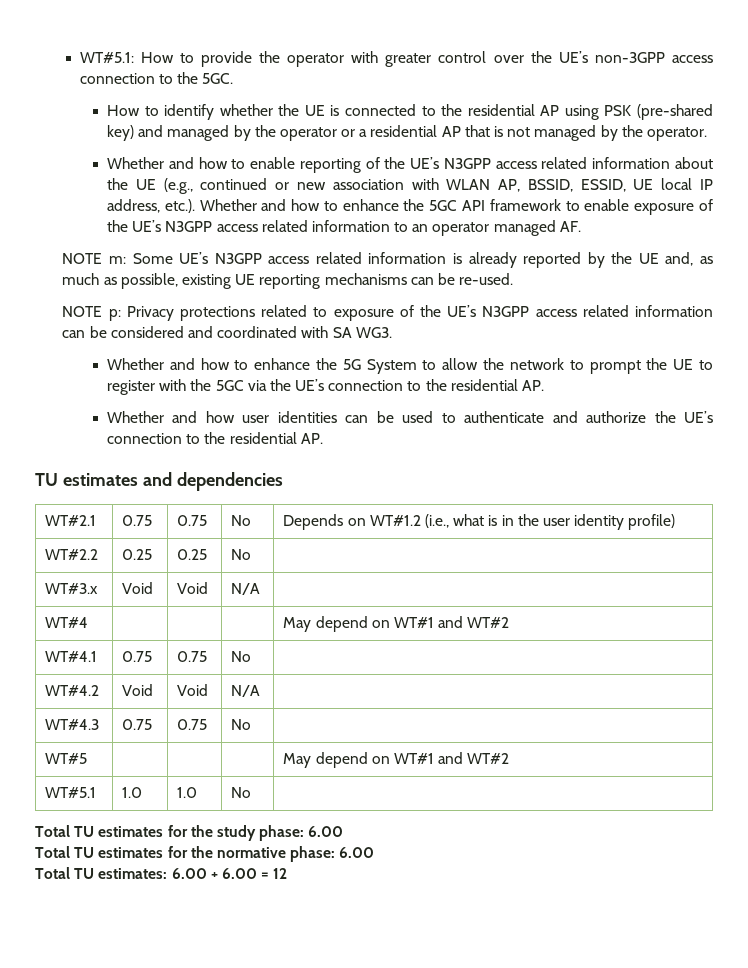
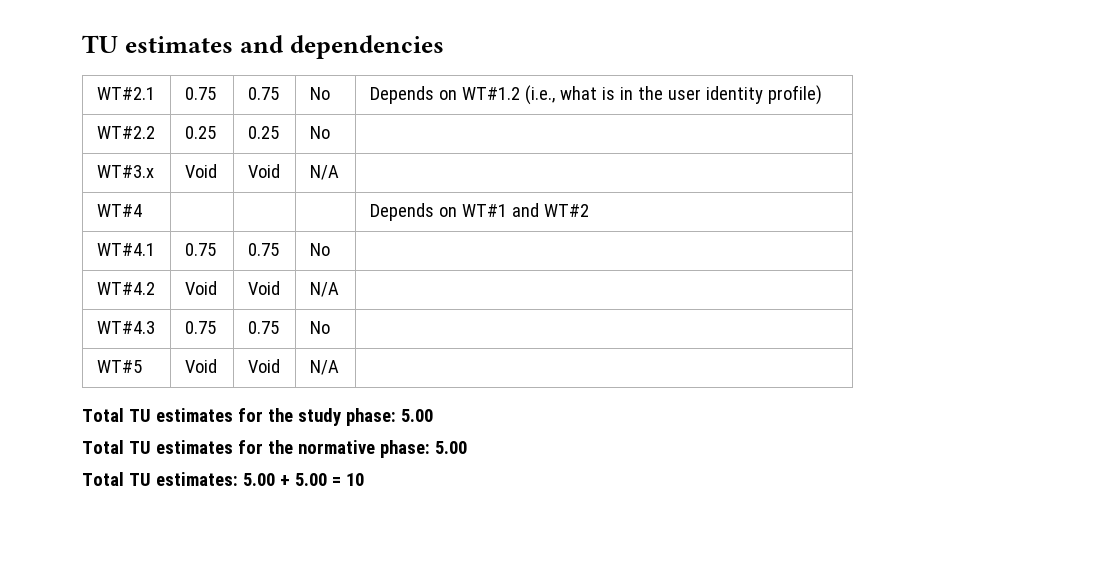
[79,51,713,67] [79,72,234,84] [106,104,714,120] [106,125,707,141] [106,157,713,173] [106,178,713,194] [106,199,713,215] [106,220,581,236] [62,252,713,268] [62,273,514,289] [62,305,713,321] [62,326,392,338] [106,358,714,374] [106,379,544,395] [106,411,714,423] [106,432,323,444] WT#5.1: How to provide the operator with greater control over the UE’s non-3GPP access connection to the 5GC. // How to identify whether the UE is connected to the residential AP using PSK (pre-shared key) and managed by the operator or a residential AP that is not managed by the operator. // Whether and how to enable reporting of the UE’s N3GPP access related information about the UE (e.g., continued or new association with WLAN AP, BSSID, ESSID, UE local IP address, etc.). Whether and how to enhance the 5GC API framework to enable exposure of the UE’s N3GPP access related information to an operator managed AF. // NOTE m: Some UE’s N3GPP access related information is already reported by the UE and, as much as possible, existing UE reporting mechanisms can be re-used. // NOTE p: Privacy protections related to exposure of the UE’s N3GPP access related information can be considered and coordinated with SA WG3. // Whether and how to enhance the 5G System to allow the network to prompt the UE to register with the 5GC via the UE’s connection to the residential AP. // Whether and how user identities can be used to authenticate and authorize the UE’s connection to the residential AP. // -> (82, 44) none
[283,616,368,632] May depend -> [369,203,434,221] Depends
[283,752,510,768] [45,787,97,798] [122,787,143,798] [177,787,198,798] [231,787,252,798] | | | May depend on WT#1 and WT#2 // WT#5.1 | 1.0 | 1.0 | No -> [184,359,217,373] [247,359,280,373] [309,360,339,375] Void | Void | N/A
[308,826,344,837] 6.00 -> [400,409,433,422] 5.00
[339,847,375,858] 6.00 -> [434,441,467,454] 5.00
[171,868,288,879] 6.00 + 6.00 = 12 -> [242,473,364,486] 5.00 + 5.00 = 10

